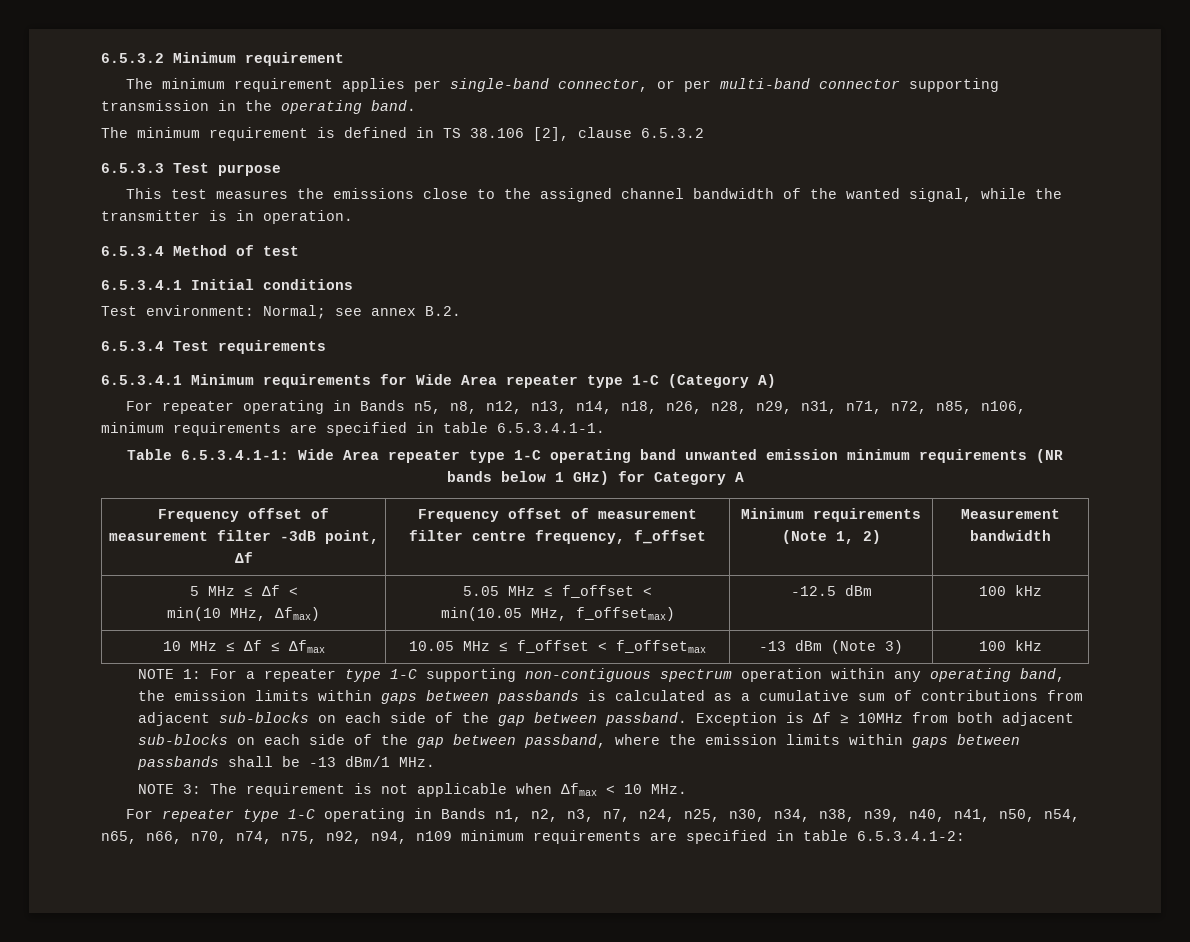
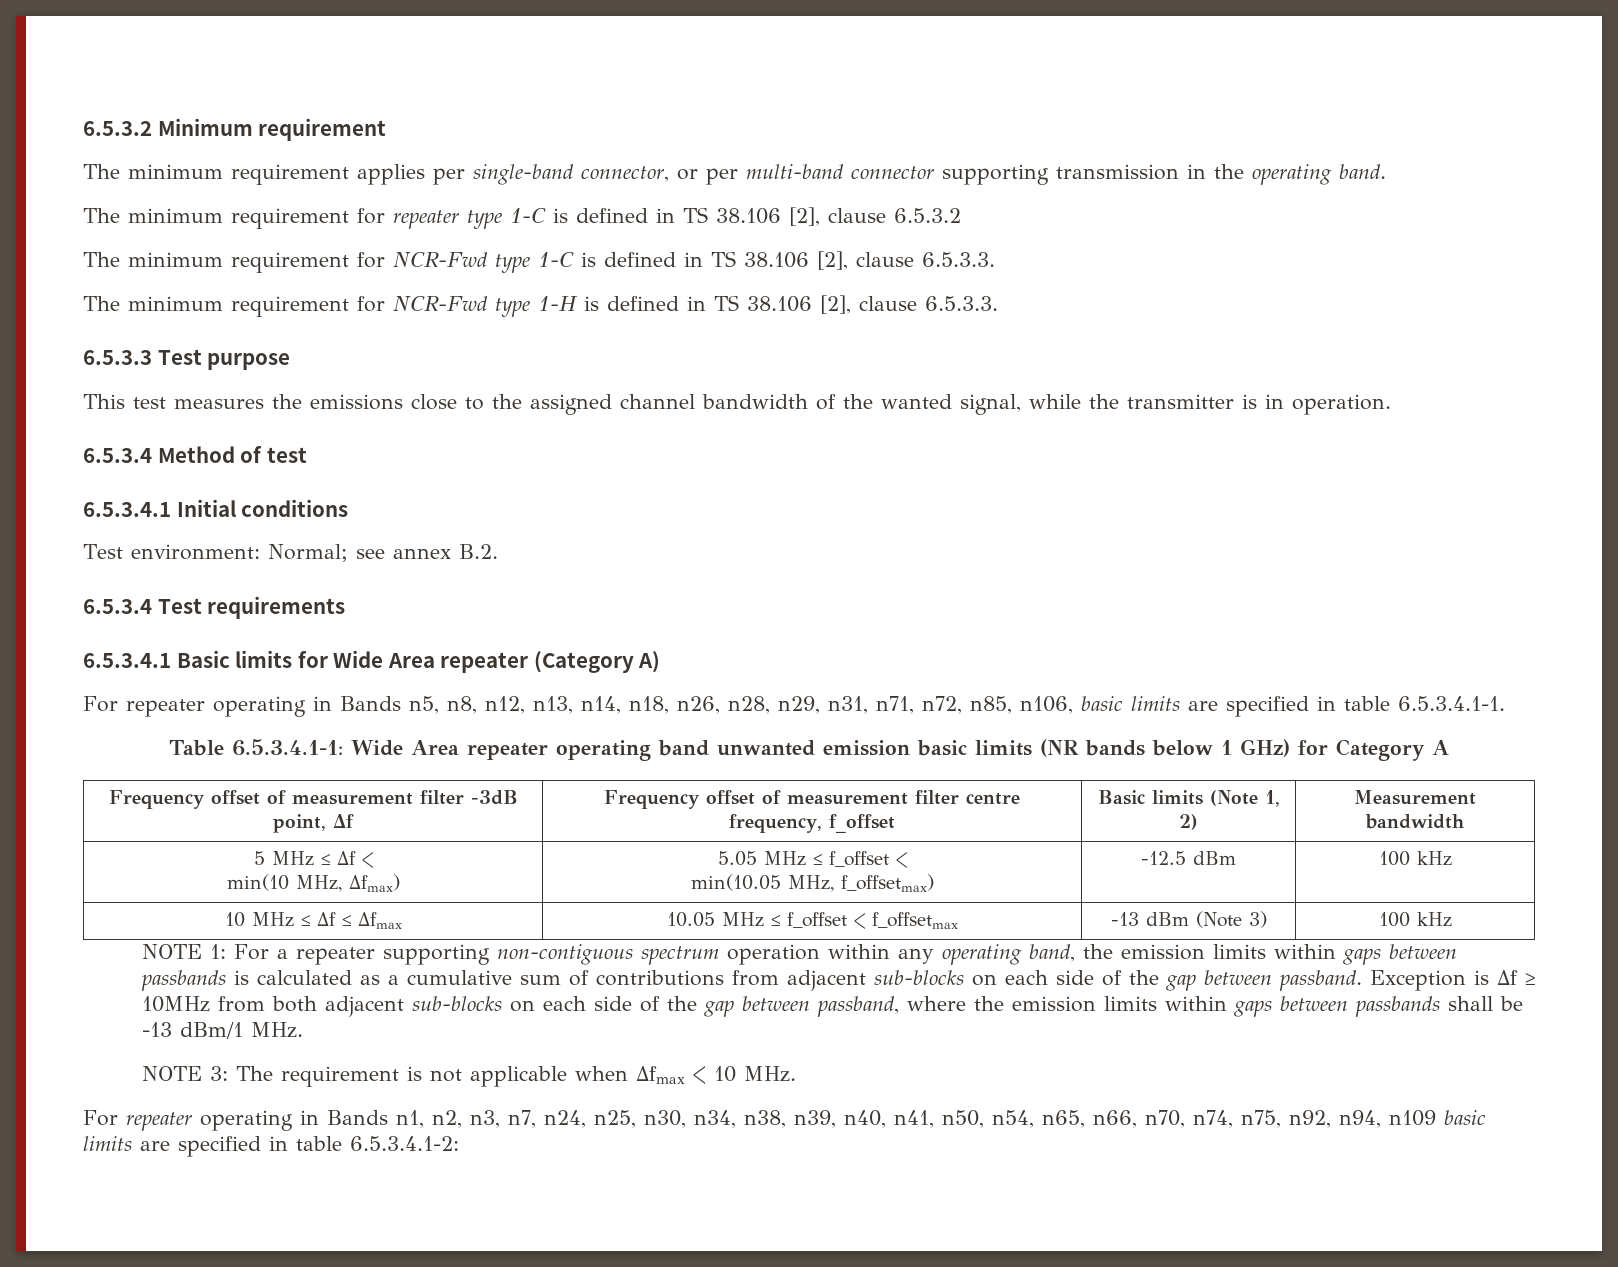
(308, 134) none -> [357,208,546,229] for repeater type 1-C
(704, 133) none -> [83,251,995,273] [83,295,998,317] // The minimum requirement for NCR-Fwd type 1-C is defined in TS 38.106 [2], clause 6.5.3.3. // The minimum requirement for NCR-Fwd type 1-H is defined in TS 38.106 [2], clause 6.5.3.3.
[191,374,371,388] Minimum requirements -> [176,650,293,668] Basic limits
[587,375,659,388] type 1-C -> (529, 662) none
[101,422,281,436] minimum requirements -> [1081,696,1180,711] basic limits
[469,450,541,463] type 1-C -> (549, 751) none
[847,449,1027,463] minimum requirements -> [917,740,1033,756] basic limits
[741,508,921,522] Minimum requirements -> [1097,790,1203,805] Basic limits
[345,669,418,682] type 1-C -> (375, 956) none
[243,809,316,822] type 1-C -> (192, 1121) none
[461,830,641,844] minimum requirements -> [1444,1110,1486,1125] [83,1136,132,1151] basic limits

